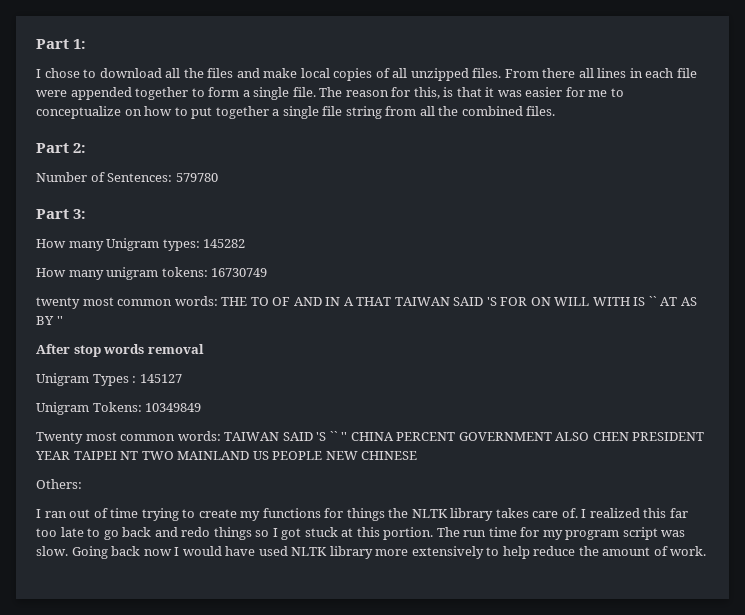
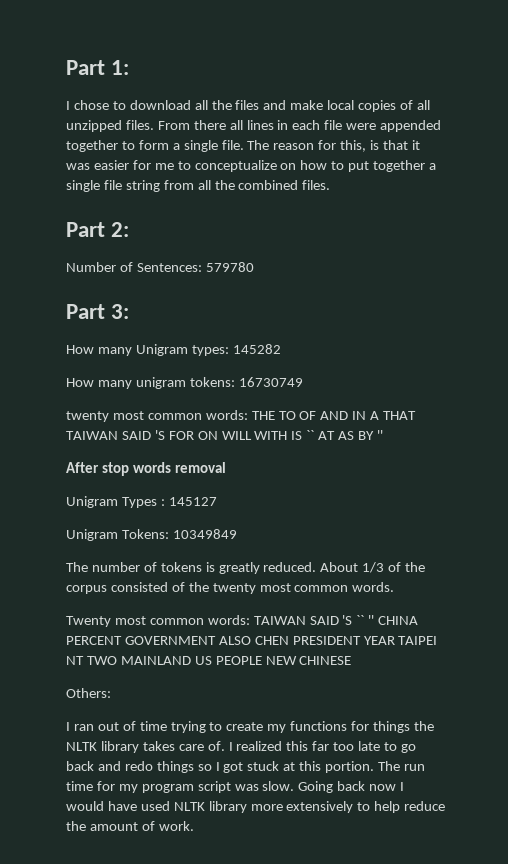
(202, 407) none -> [66,562,426,574] [66,582,395,594] // The number of tokens is greatly reduced. About 1/3 of the corpus consisted of the twenty most common words.

